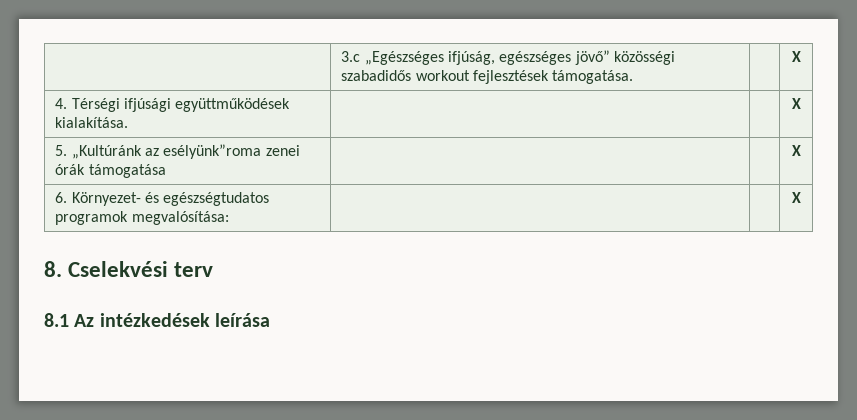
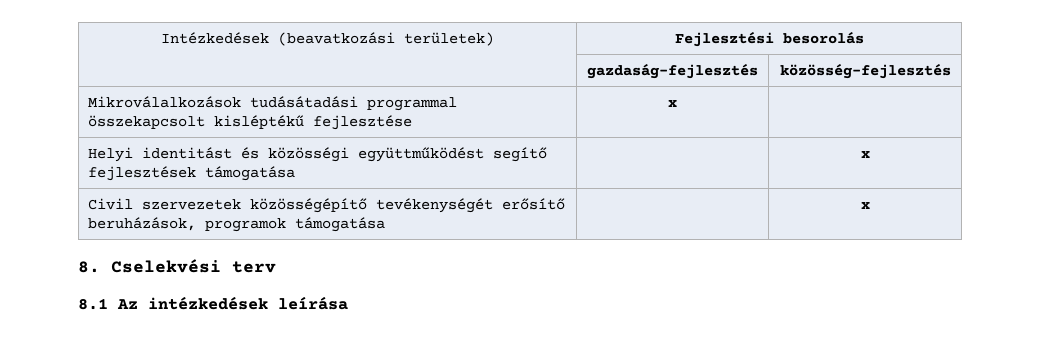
[341,50,675,65] [341,70,634,84] [791,51,801,62] [55,98,291,112] [55,117,129,128] [791,98,801,109] [55,144,300,159] [55,164,166,178] [791,145,801,156] [55,192,270,206] [55,211,229,225] [791,192,801,203] | 3.c „Egészséges ifjúság, egészséges jövő” közösségi szabadidős workout fejlesztések támogatása. | | X // 4. Térségi ifjúsági együttműködések kialakítása. | | | X // 5. „Kultúránk az esélyünk”roma zenei órák támogatása | | | X // 6. Környezet- és egészségtudatos programok megvalósítása: | | | X -> [161,32,494,46] [674,31,864,47] [587,63,758,79] [779,63,951,79] [88,96,458,111] [88,115,413,130] [668,100,677,107] [88,147,548,162] [88,166,296,181] [860,151,870,158] [88,198,566,213] [88,217,386,232] [860,202,870,209] Intézkedések (beavatkozási területek) | Fejlesztési besorolás // | gazdaság-fejlesztés | közösség-fejlesztés // Mikroválalkozások tudásátadási programmal összekapcsolt kisléptékű fejlesztése | x | // Helyi identitást és közösségi együttműködést segítő fejlesztések támogatása | | x // Civil szervezetek közösségépítő tevékenységét erősítő beruházások, programok támogatása | | x

